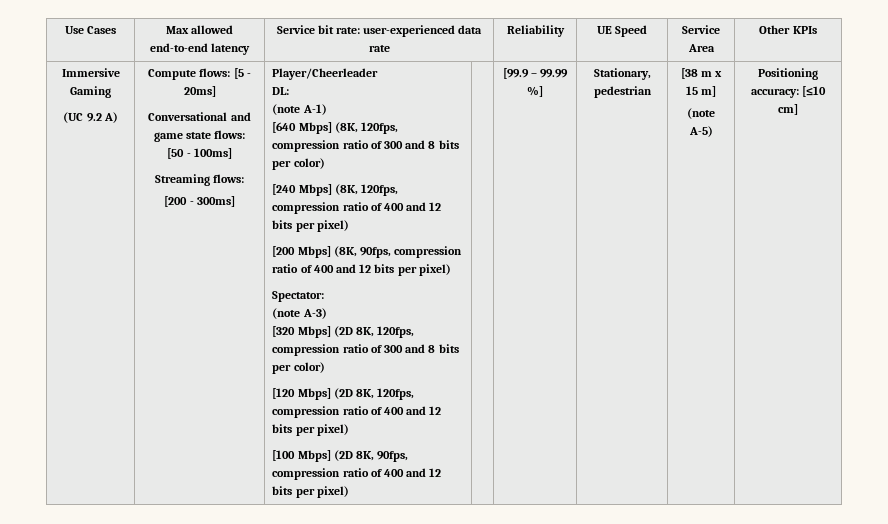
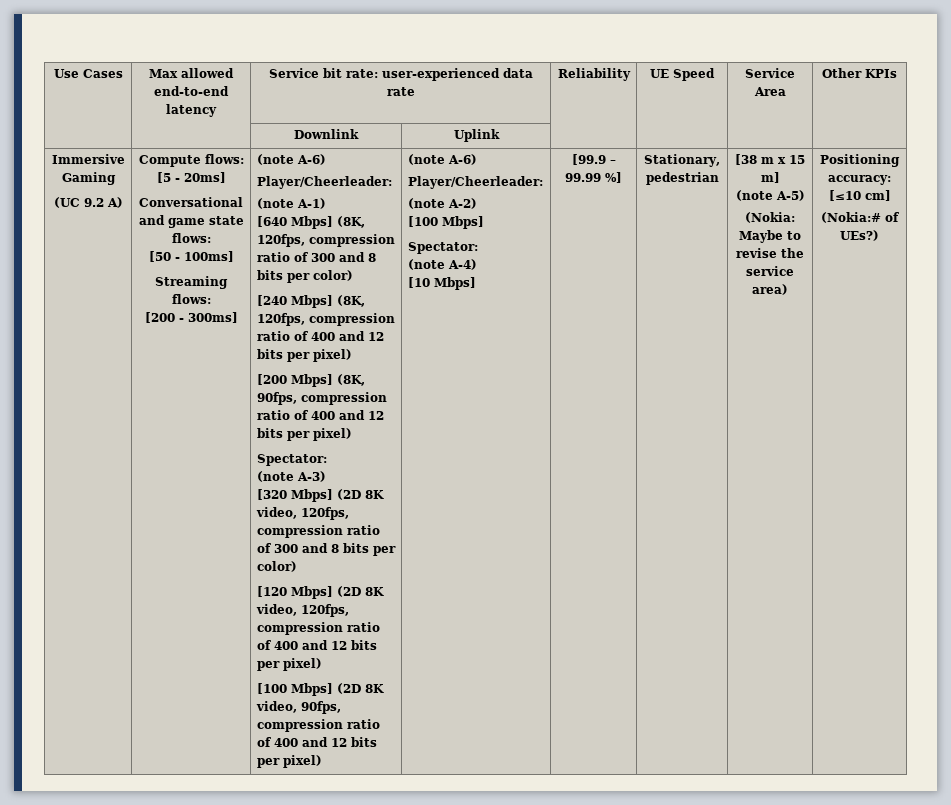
(817, 30) none -> [294,129,359,139] [453,129,500,142] // | | Downlink | Uplink | | | |
[272,68,379,80] [272,87,290,95] Player/Cheerleader // DL: -> [256,154,326,165] [256,176,392,189] (note A-6) // Player/Cheerleader:
[356,327,375,337] 8K, -> [364,490,384,499] [255,507,297,519] 8K video,
[356,389,375,399] 8K, -> [364,587,384,596] [255,604,297,616] 8K video,
[356,451,375,461] 8K, -> [364,684,384,693] [255,701,297,713] 8K video,
(349, 492) none -> [407,154,477,165] [407,176,543,189] [407,198,477,209] [407,216,484,229] [407,242,478,254] [407,259,477,270] [407,277,476,290] (note A-6) // Player/Cheerleader: // (note A-2) // [100 Mbps] // Spectator: // (note A-4) // [10 Mbps]
(713, 131) none -> [745,212,795,223] [739,230,801,243] [736,248,804,258] [746,266,794,276] [752,284,788,295] // (Nokia: Maybe to revise the service area)
(798, 109) none -> [821,212,899,223] [840,230,879,241] // (Nokia:# of UEs?)

